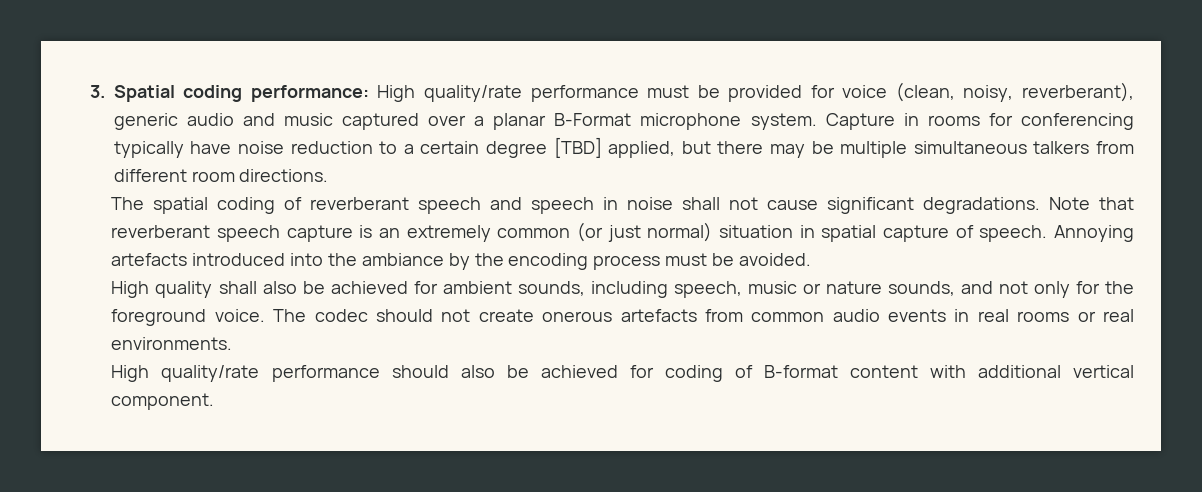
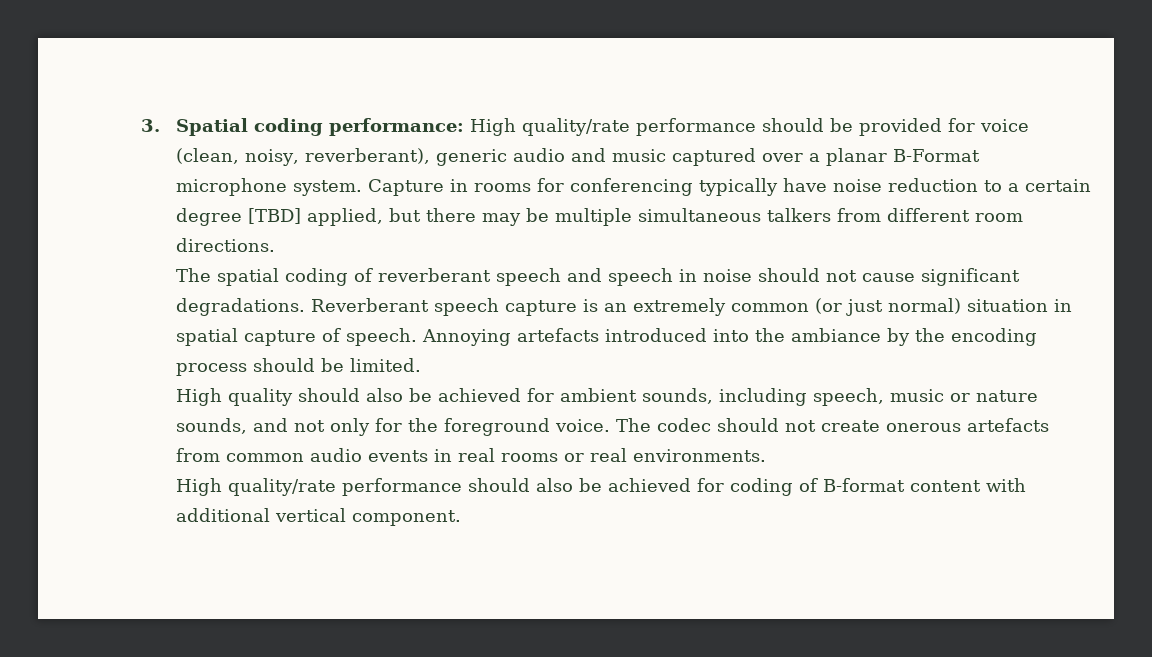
[647,85,690,98] must -> [761,118,824,132] should
[682,197,721,210] shall -> [757,268,820,282] should
[1049,197,1134,210] [111,225,211,238] Note that reverberant -> [310,298,429,312] Reverberant
[665,253,811,266] must be avoided. -> [252,358,421,372] should be limited.
[218,281,257,294] shall -> [297,388,360,402] should

